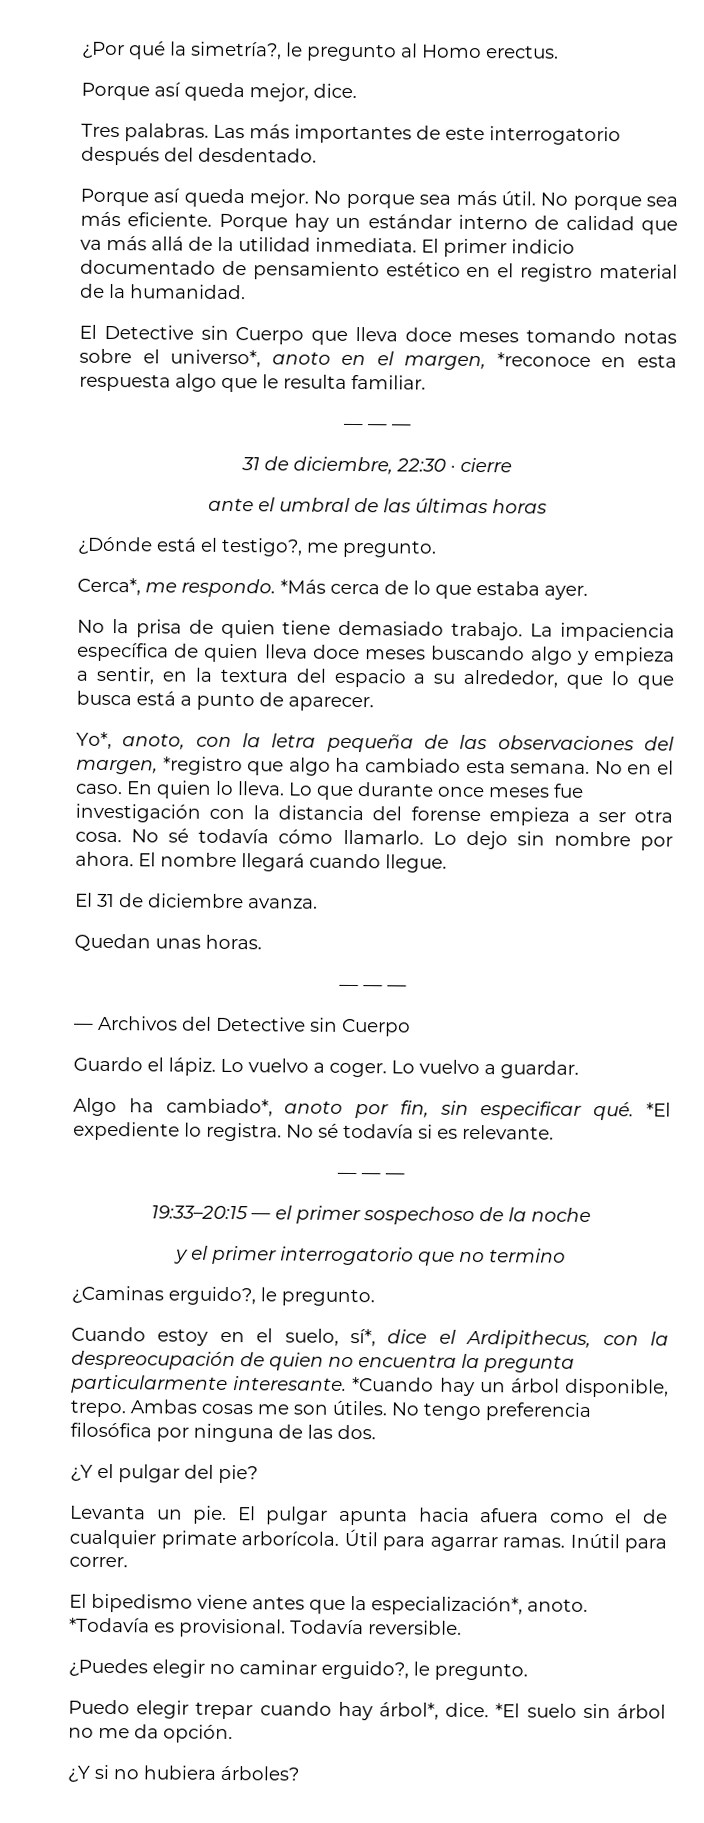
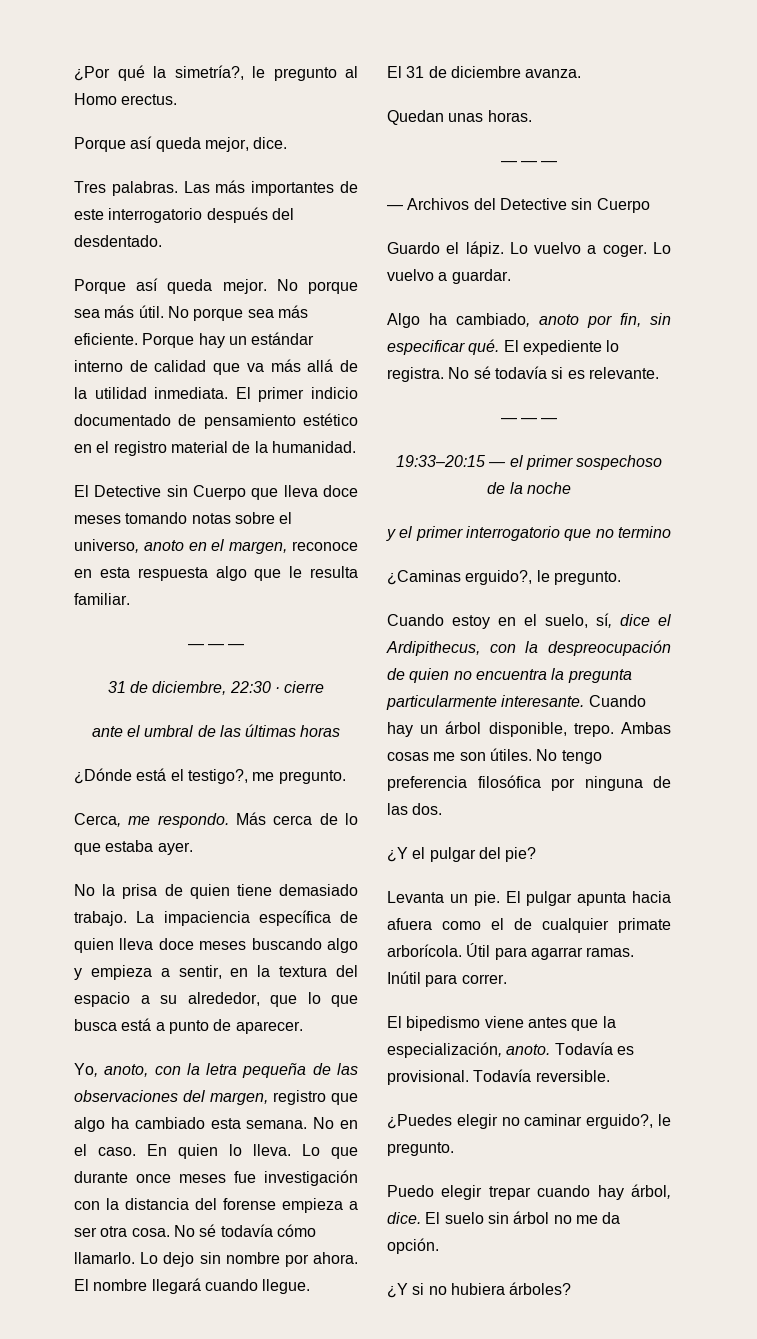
[170,349,262,368] universo*, -> [74,539,139,553] universo,
[496,352,591,367] *reconoce -> [291,541,358,551] reconoce
[77,577,141,596] Cerca*, -> [74,813,121,827] Cerca,
[280,579,326,594] *Más -> [236,812,266,825] Más
[76,731,112,750] Yo*, -> [74,1063,98,1077] Yo,
[162,756,243,776] *registro -> [273,1090,326,1105] registro
[165,1098,273,1117] cambiado*, -> [456,313,530,327] cambiado,
[646,1102,671,1117] *El -> [503,340,519,352] El
[350,1329,376,1347] sí*, -> [596,613,612,628] sí,
[352,1377,435,1392] *Cuando -> [588,695,646,707] Cuando
[371,1596,588,1616] [69,1617,150,1633] especialización*, anoto. *Todavía -> [387,1042,613,1058] especialización, anoto. Todavía
[379,1702,521,1720] árbol*, dice. *El -> [631,1184,671,1199] [387,1212,441,1224] árbol, dice. El

